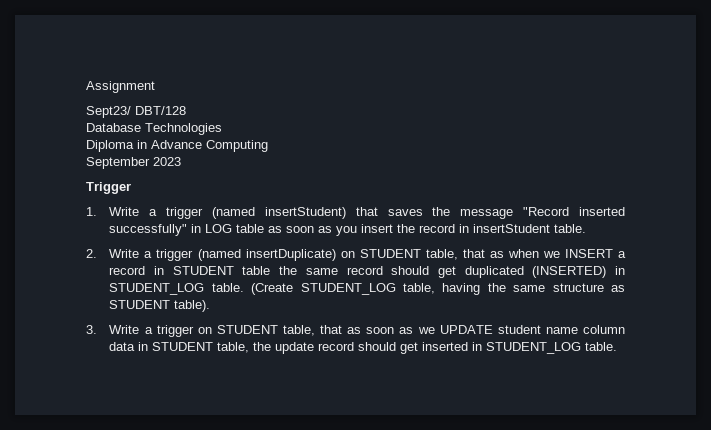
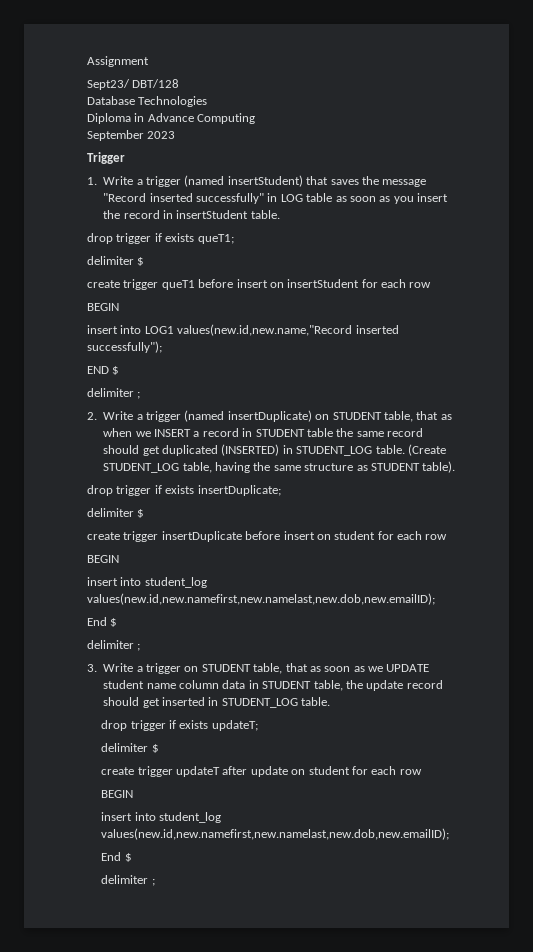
(587, 228) none -> [87,233,234,244] [87,256,145,266] [87,279,432,290] [87,303,119,311] [87,324,399,336] [87,341,162,353] [87,366,120,375] [87,388,141,399] // drop trigger if exists queT1; // delimiter $ // create trigger queT1 before insert on insertStudent for each row // BEGIN // insert into LOG1 values(new.id,new.name,"Record inserted successfully"); // END $ // delimiter ;
(211, 306) none -> [87,485,281,496] [87,508,145,518] [87,531,448,542] [87,555,119,563] [87,577,207,588] [87,593,435,605] [87,617,118,627] [87,640,141,651] // drop trigger if exists insertDuplicate; // delimiter $ // create trigger insertDuplicate before insert on student for each row // BEGIN // insert into student_log values(new.id,new.namefirst,new.namelast,new.dob,new.emailID); // End $ // delimiter ;
(618, 346) none -> [101,720,258,731] [101,743,159,753] [101,766,422,777] [101,790,134,798] [101,812,222,823] [101,828,450,840] [101,852,132,862] [101,875,155,886] // drop trigger if exists updateT; // delimiter $ // create trigger updateT after update on student for each row // BEGIN // insert into student_log values(new.id,new.namefirst,new.namelast,new.dob,new.emailID); // End $ // delimiter ;

